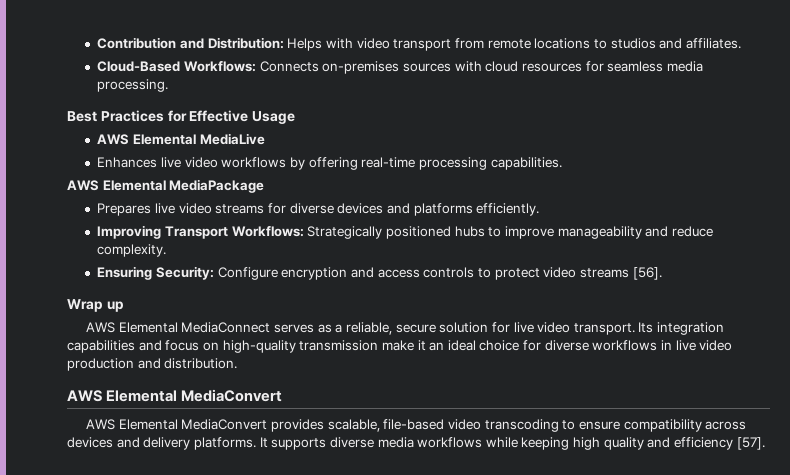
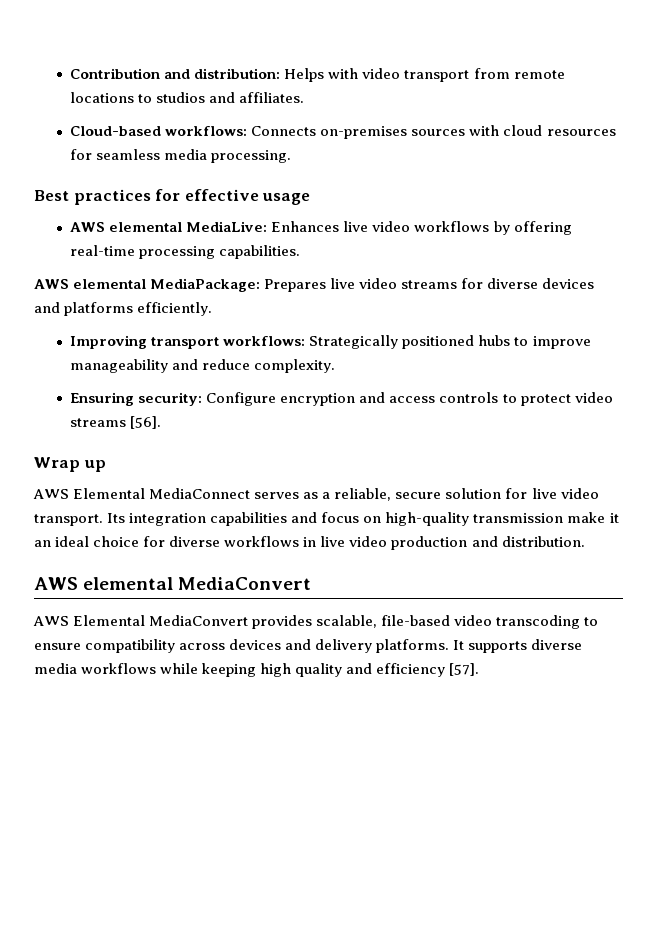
[207,37,284,49] Distribution: -> [194,68,281,79] distribution:
[97,61,257,72] Cloud-Based Workflows: -> [70,126,248,136] Cloud-based workflows:
[100,110,296,124] [97,133,265,145] Practices for Effective Usage // AWS Elemental MediaLive // -> [73,189,311,205] [70,221,268,232] practices for effective usage // AWS elemental MediaLive:
[102,179,265,193] Elemental MediaPackage // -> [73,278,261,292] elemental MediaPackage:
[165,226,304,239] Transport Workflows: -> [151,336,306,349] transport workflows:
[156,266,215,280] Security: -> [138,392,203,406] security:
[106,390,178,402] Elemental -> [83,577,174,590] elemental

